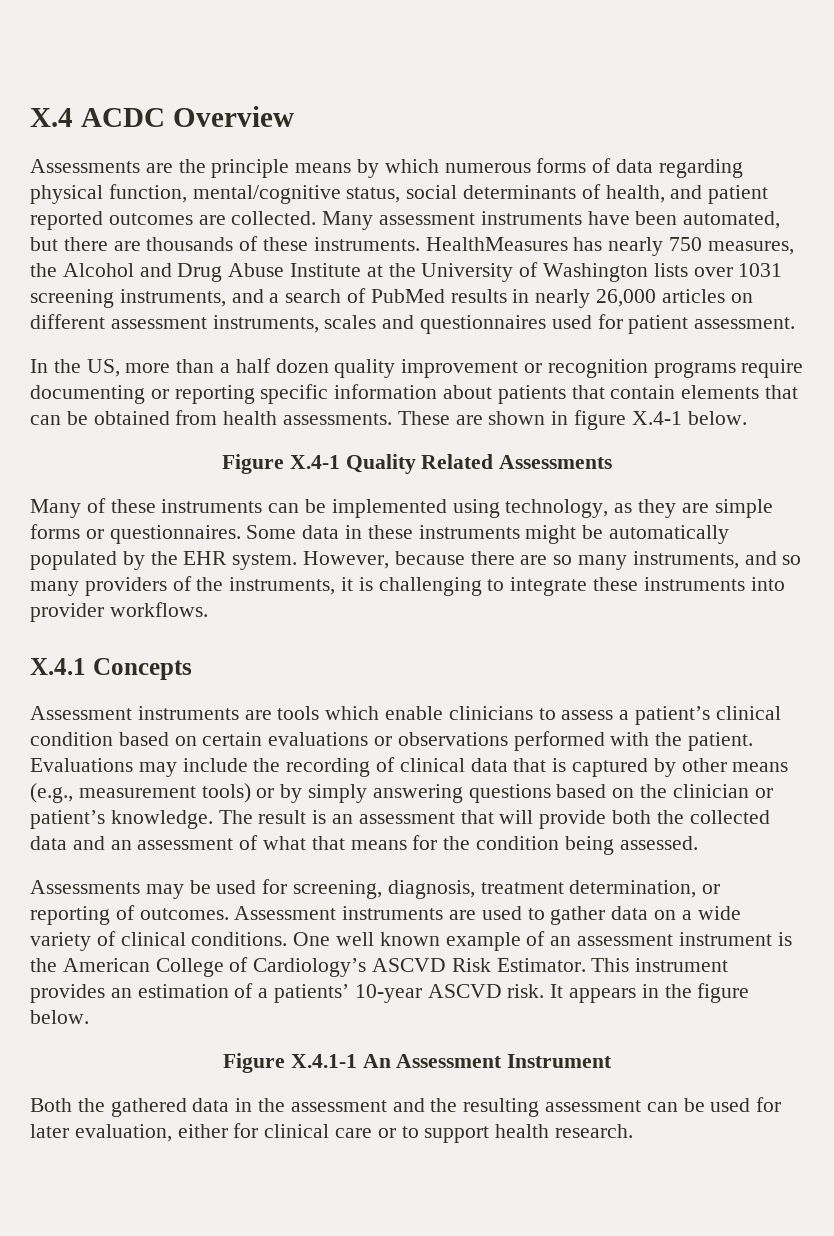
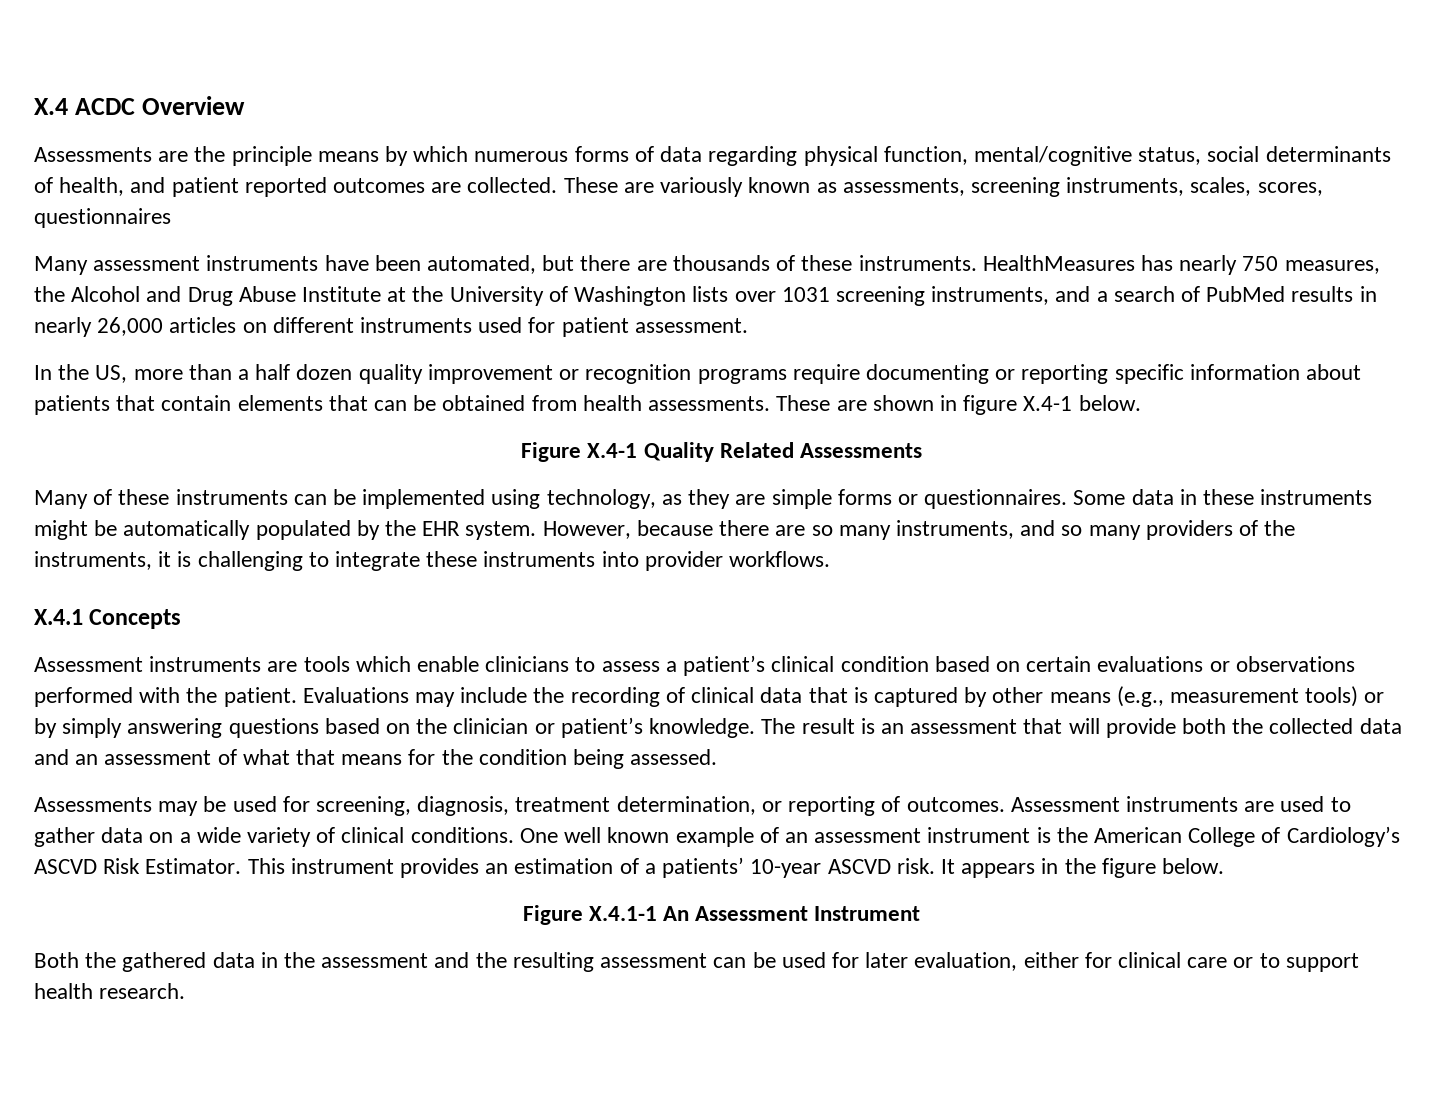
(317, 218) none -> [563,177,1323,197] [34,208,171,228] These are variously known as assessments, screening instruments, scales, scores, questionnaires //
[110,315,547,334] assessment instruments, scales and questionnaires -> [360,317,473,333] instruments

